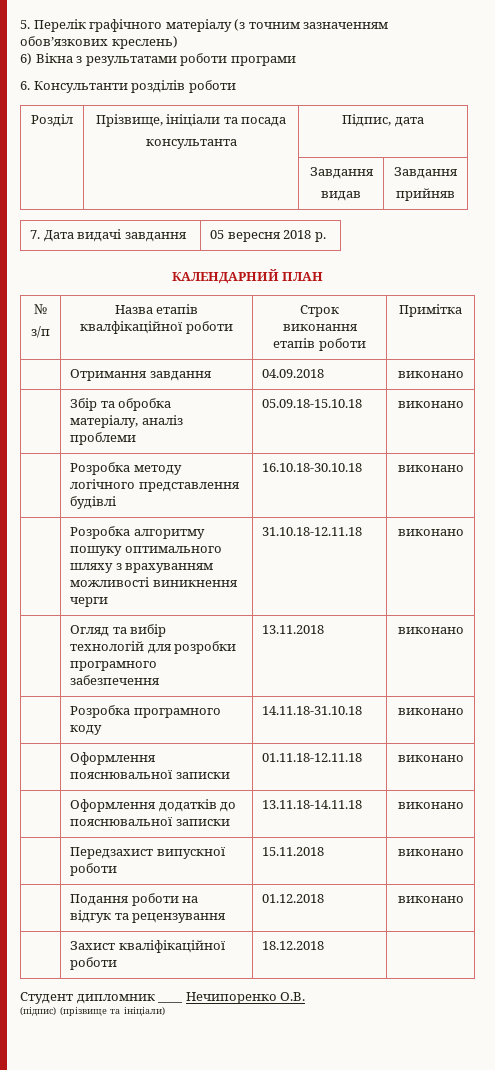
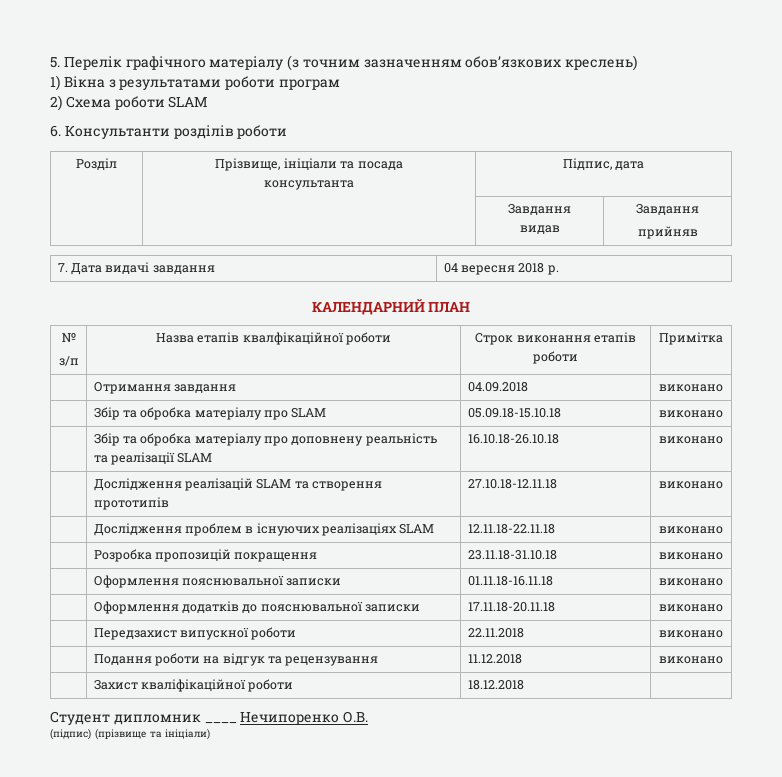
[20,53,32,65] 6) -> [50,75,60,91] 1)
[230,56,296,66] програми -> [278,79,340,90] [50,95,209,111] програм // 2) Схема роботи SLAM
[210,230,225,239] 05 -> [443,263,458,273] 04
[70,415,183,428] [70,432,137,445] матеріалу, аналіз проблеми -> [194,407,327,420] матеріалу про SLAM
[70,462,182,475] [70,479,240,492] [70,496,117,509] [262,463,363,472] [397,465,464,472] [70,526,205,539] [70,546,222,556] [70,563,214,573] [70,577,238,587] [70,597,109,607] [262,527,363,536] [397,529,464,536] [70,624,167,637] [70,641,237,654] [70,661,158,671] [70,675,161,685] [262,625,325,634] [397,627,464,634] [70,705,221,718] [70,725,103,735] [262,706,363,715] Розробка методу логічного представлення будівлі | 16.10.18-30.10.18 | виконано // | Розробка алгоритму пошуку оптимального шляху з врахуванням можливості виникнення черги | 31.10.18-12.11.18 | виконано // | Огляд та вибір технологій для розробки програмного забезпечення | 13.11.2018 | виконано // | Розробка програмного коду | 14.11.18-31.10.18 -> [93,433,437,446] [93,452,213,465] [467,434,559,444] [659,436,723,444] [93,478,383,491] [93,497,169,510] [467,479,557,489] [659,481,723,489] [93,523,435,536] [467,524,555,534] [659,526,723,534] [93,549,318,562] [467,550,557,560] Збір та обробка матеріалу про доповнену реальність та реалізації SLAM | 16.10.18-26.10.18 | виконано // | Дослідження реалізацій SLAM та створення прототипів | 27.10.18-12.11.18 | виконано // | Дослідження проблем в існуючих реалізаціях SLAM | 12.11.18-22.11.18 | виконано // | Розробка пропозицій покращення | 23.11.18-31.10.18
[262,753,363,762] 01.11.18-12.11.18 -> [467,576,553,586] 01.11.18-16.11.18
[262,800,363,809] 13.11.18-14.11.18 -> [467,602,555,612] 17.11.18-20.11.18
[262,847,325,856] 15.11.2018 -> [467,628,524,638] 22.11.2018
[262,894,325,903] 01.12.2018 -> [467,654,522,664] 11.12.2018

